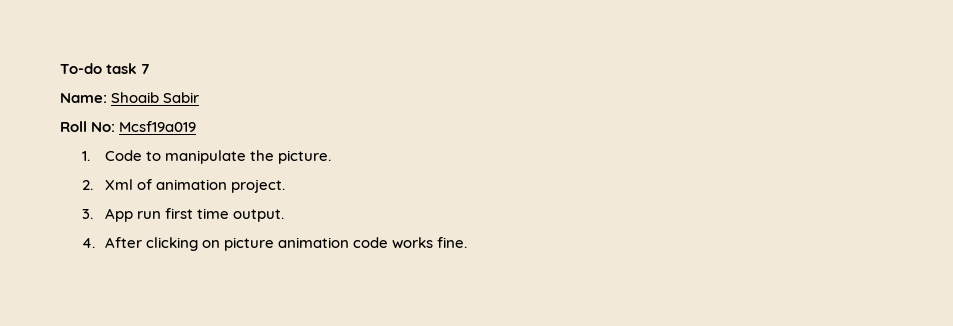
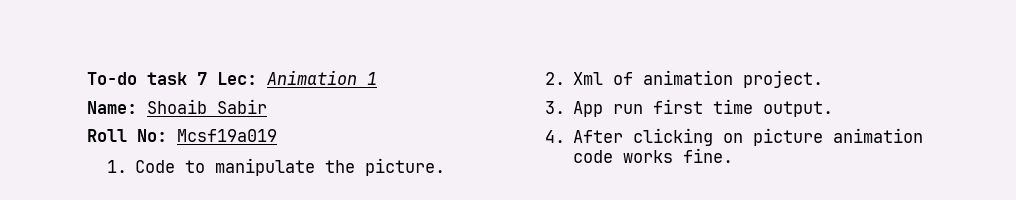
(151, 69) none -> [217,70,377,85] Lec: Animation 1

